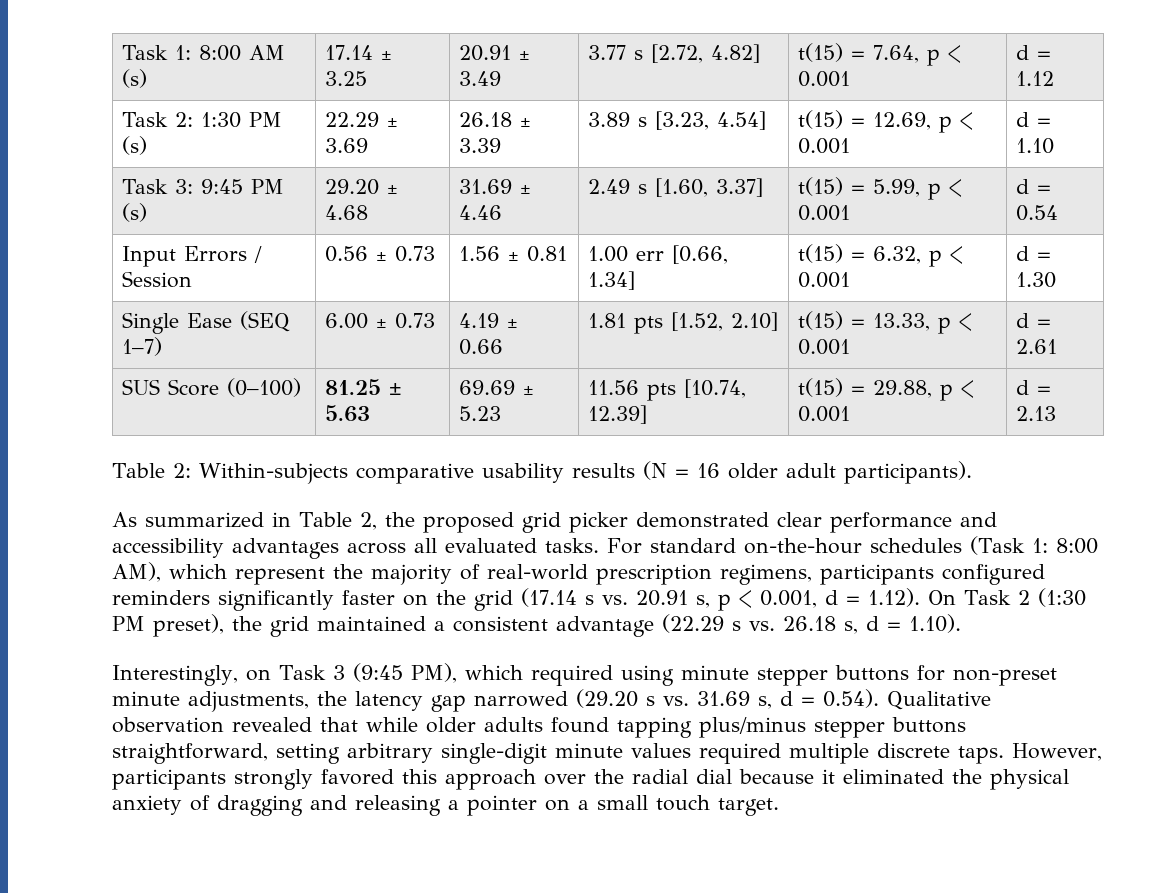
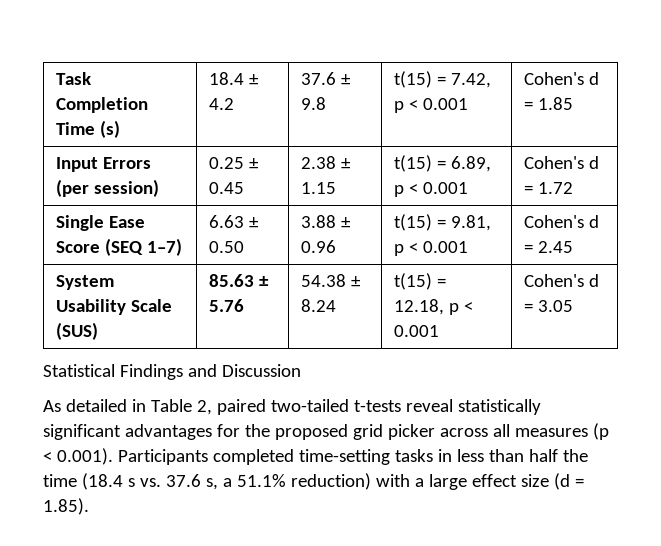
[121,45,286,61] [121,69,147,88] [324,45,392,60] [324,71,367,86] [458,45,530,61] [458,71,501,86] [587,44,760,63] [797,43,961,66] [797,71,850,87] [1015,45,1051,60] [1015,71,1054,86] [121,112,283,128] [121,136,147,155] [324,112,398,127] [324,138,368,153] [458,112,531,127] [458,138,501,153] [587,111,766,130] [797,110,973,133] [797,138,850,154] [1015,112,1051,127] [1015,138,1054,154] [121,179,285,194] [121,203,147,222] [324,179,398,195] [324,205,368,220] [458,179,531,194] [458,205,502,220] [587,178,763,197] [797,177,962,200] [797,205,850,221] [1015,179,1051,194] [1015,205,1058,221] [121,246,262,267] [121,271,192,288] [324,246,435,262] [458,246,567,262] [587,245,728,264] [587,271,635,290] [797,244,963,267] [797,272,850,288] [1015,246,1051,261] [1015,272,1056,288] [121,311,290,334] [121,337,162,356] [324,313,435,329] [458,313,518,328] [458,339,503,355] [587,312,778,334] [797,311,972,334] [797,339,850,355] [1015,313,1051,328] [1015,339,1057,354] [121,378,301,397] [324,379,402,395] [324,405,370,422] [458,380,534,395] [458,406,501,421] [587,379,746,401] [587,405,647,424] [797,378,974,401] [797,406,850,422] [1015,380,1051,395] [1015,406,1056,421] [112,461,972,484] Task 1: 8:00 AM (s) | 17.14 ± 3.25 | 20.91 ± 3.49 | 3.77 s [2.72, 4.82] | t(15) = 7.64, p < 0.001 | d = 1.12 // Task 2: 1:30 PM (s) | 22.29 ± 3.69 | 26.18 ± 3.39 | 3.89 s [3.23, 4.54] | t(15) = 12.69, p < 0.001 | d = 1.10 // Task 3: 9:45 PM (s) | 29.20 ± 4.68 | 31.69 ± 4.46 | 2.49 s [1.60, 3.37] | t(15) = 5.99, p < 0.001 | d = 0.54 // Input Errors / Session | 0.56 ± 0.73 | 1.56 ± 0.81 | 1.00 err [0.66, 1.34] | t(15) = 6.32, p < 0.001 | d = 1.30 // Single Ease (SEQ 1–7) | 6.00 ± 0.73 | 4.19 ± 0.66 | 1.81 pts [1.52, 2.10] | t(15) = 13.33, p < 0.001 | d = 2.61 // SUS Score (0–100) | 81.25 ± 5.63 | 69.69 ± 5.23 | 11.56 pts [10.74, 12.39] | t(15) = 29.88, p < 0.001 | d = 2.13 // Table 2: Within-subjects comparative usability results (N = 16 older adult participants). -> [55,72,91,85] [55,97,148,113] [55,120,120,138] [208,72,259,85] [208,98,234,110] [300,72,351,85] [300,97,326,110] [393,71,491,88] [393,98,468,113] [523,72,599,85] [523,97,573,110] [55,157,151,172] [55,179,159,197] [208,157,259,169] [208,182,244,194] [300,156,351,169] [300,182,336,194] [393,155,491,172] [393,182,468,197] [523,156,599,169] [523,182,573,194] [55,215,145,231] [55,238,182,256] [208,215,259,228] [208,241,244,253] [300,215,351,228] [300,240,336,253] [393,214,491,231] [393,241,468,256] [523,215,599,228] [523,241,573,253] [55,275,114,290] [55,299,172,315] [55,322,98,340] [208,274,269,287] [208,299,244,312] [300,274,361,287] [300,299,336,312] [393,273,446,290] [393,299,473,315] [393,325,439,337] [523,274,599,287] [523,300,573,312] [43,364,301,380] Task Completion Time (s) | 18.4 ± 4.2 | 37.6 ± 9.8 | t(15) = 7.42, p < 0.001 | Cohen's d = 1.85 // Input Errors (per session) | 0.25 ± 0.45 | 2.38 ± 1.15 | t(15) = 6.89, p < 0.001 | Cohen's d = 1.72 // Single Ease Score (SEQ 1–7) | 6.63 ± 0.50 | 3.88 ± 0.96 | t(15) = 9.81, p < 0.001 | Cohen's d = 2.45 // System Usability Scale (SUS) | 85.63 ± 5.76 | 54.38 ± 8.24 | t(15) = 12.18, p < 0.001 | Cohen's d = 3.05 // Statistical Findings and Discussion
[145,512,264,528] summarized -> [65,399,127,412] detailed
[384,512,997,533] [112,536,1098,559] [112,562,1045,585] [112,588,1086,611] [112,614,961,637] [112,663,1057,686] [112,689,991,712] [112,717,966,738] [112,743,1102,764] [112,769,1069,790] [112,795,779,816] the proposed grid picker demonstrated clear performance and accessibility advantages across all evaluated tasks. For standard on-the-hour schedules (Task 1: 8:00 AM), which represent the majority of real-world prescription regimens, participants configured reminders significantly faster on the grid (17.14 s vs. 20.91 s, p < 0.001, d = 1.12). On Task 2 (1:30 PM preset), the grid maintained a consistent advantage (22.29 s vs. 26.18 s, d = 1.10). // Interestingly, on Task 3 (9:45 PM), which required using minute stepper buttons for non-preset minute adjustments, the latency gap narrowed (29.20 s vs. 31.69 s, d = 0.54). Qualitative observation revealed that while older adults found tapping plus/minus stepper buttons straightforward, setting arbitrary single-digit minute values required multiple discrete taps. However, participants strongly favored this approach over the radial dial because it eliminated the physical anxiety of dragging and releasing a pointer on a small touch target. -> [216,399,541,415] [43,423,609,440] [43,448,588,465] [43,473,584,490] [43,498,89,515] paired two-tailed t-tests reveal statistically significant advantages for the proposed grid picker across all measures (p < 0.001). Participants completed time-setting tasks in less than half the time (18.4 s vs. 37.6 s, a 51.1% reduction) with a large effect size (d = 1.85).

